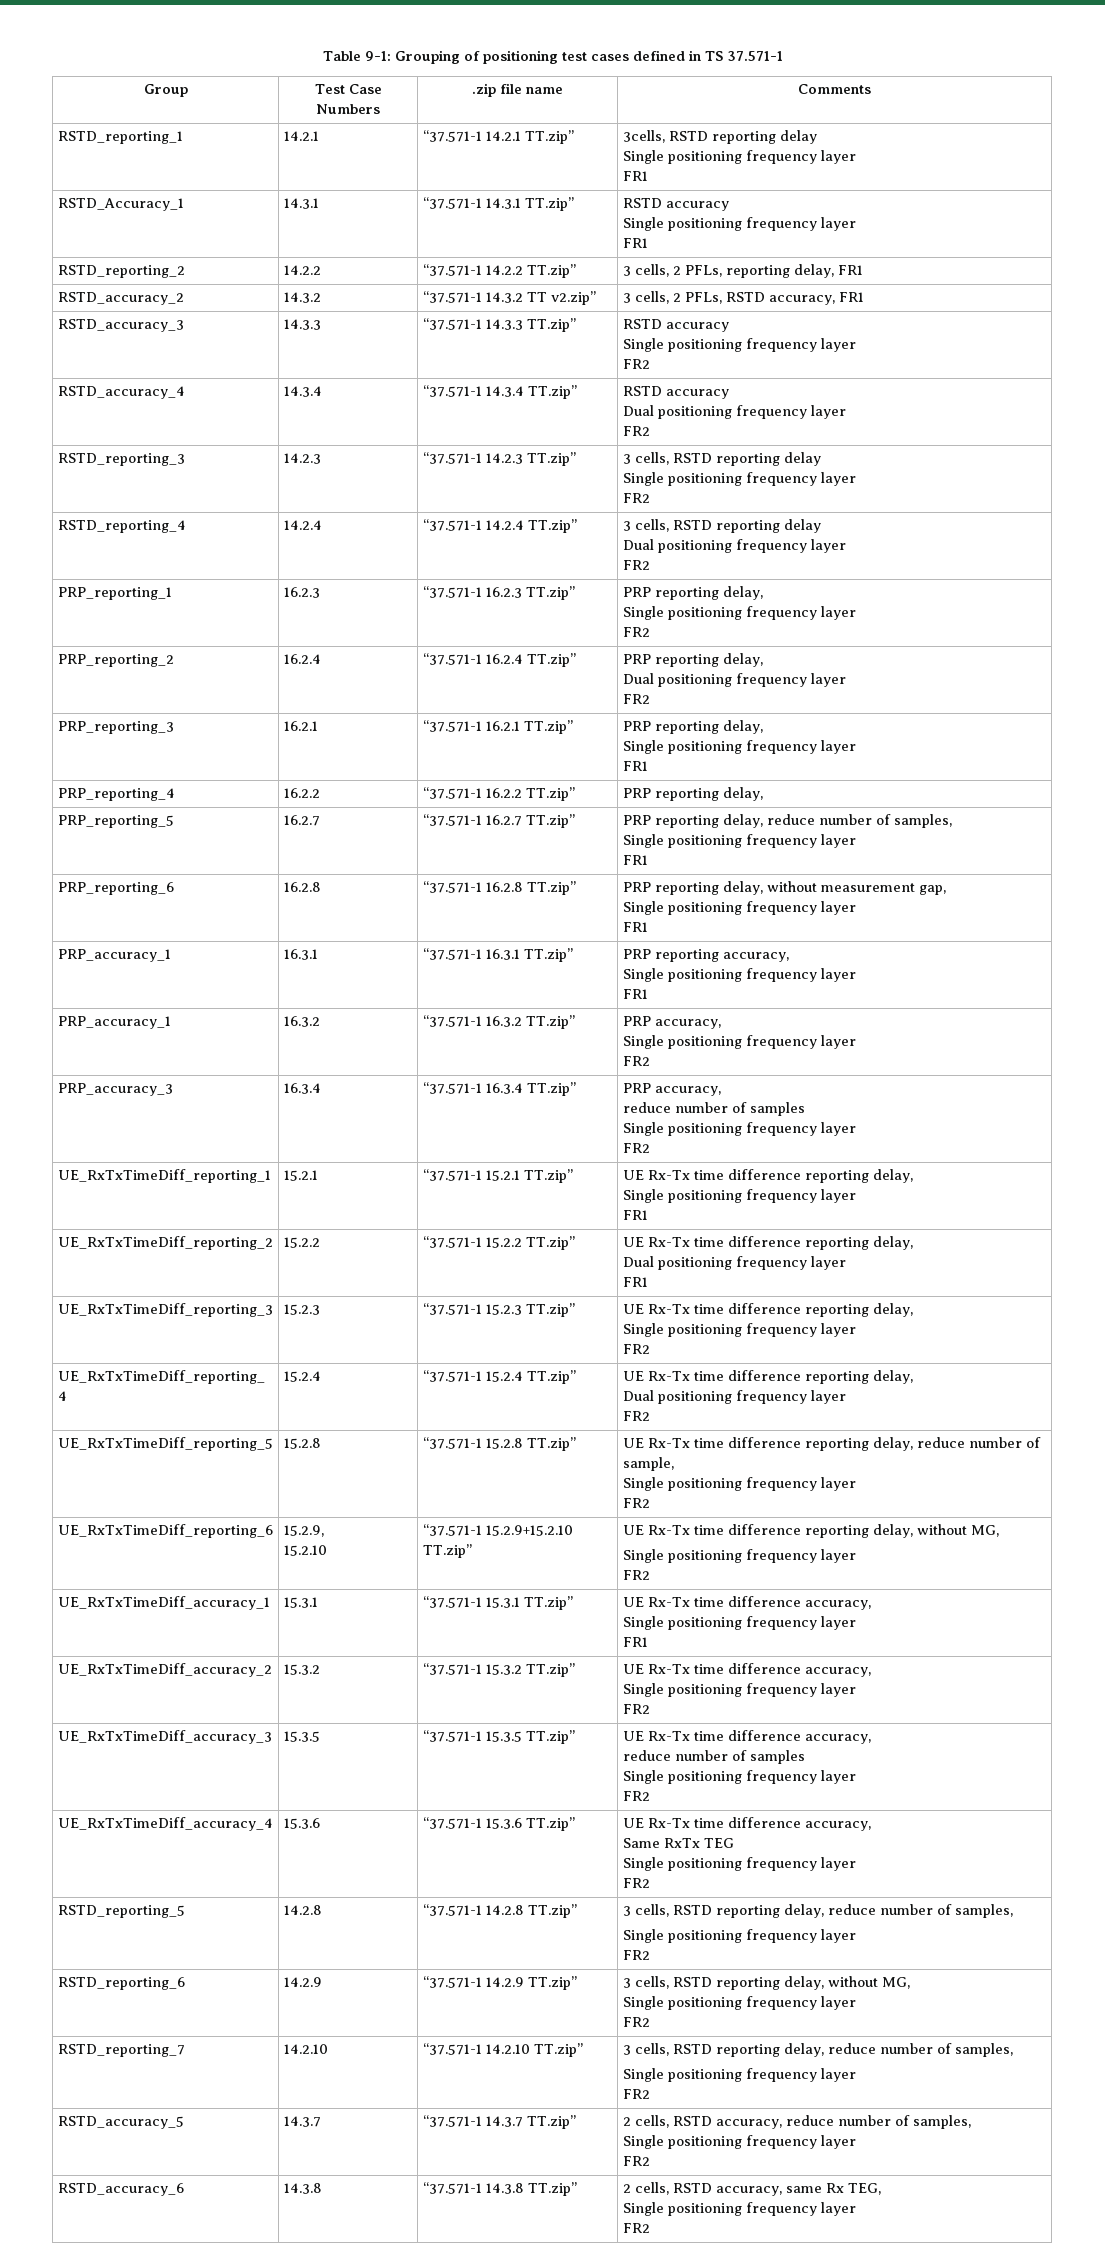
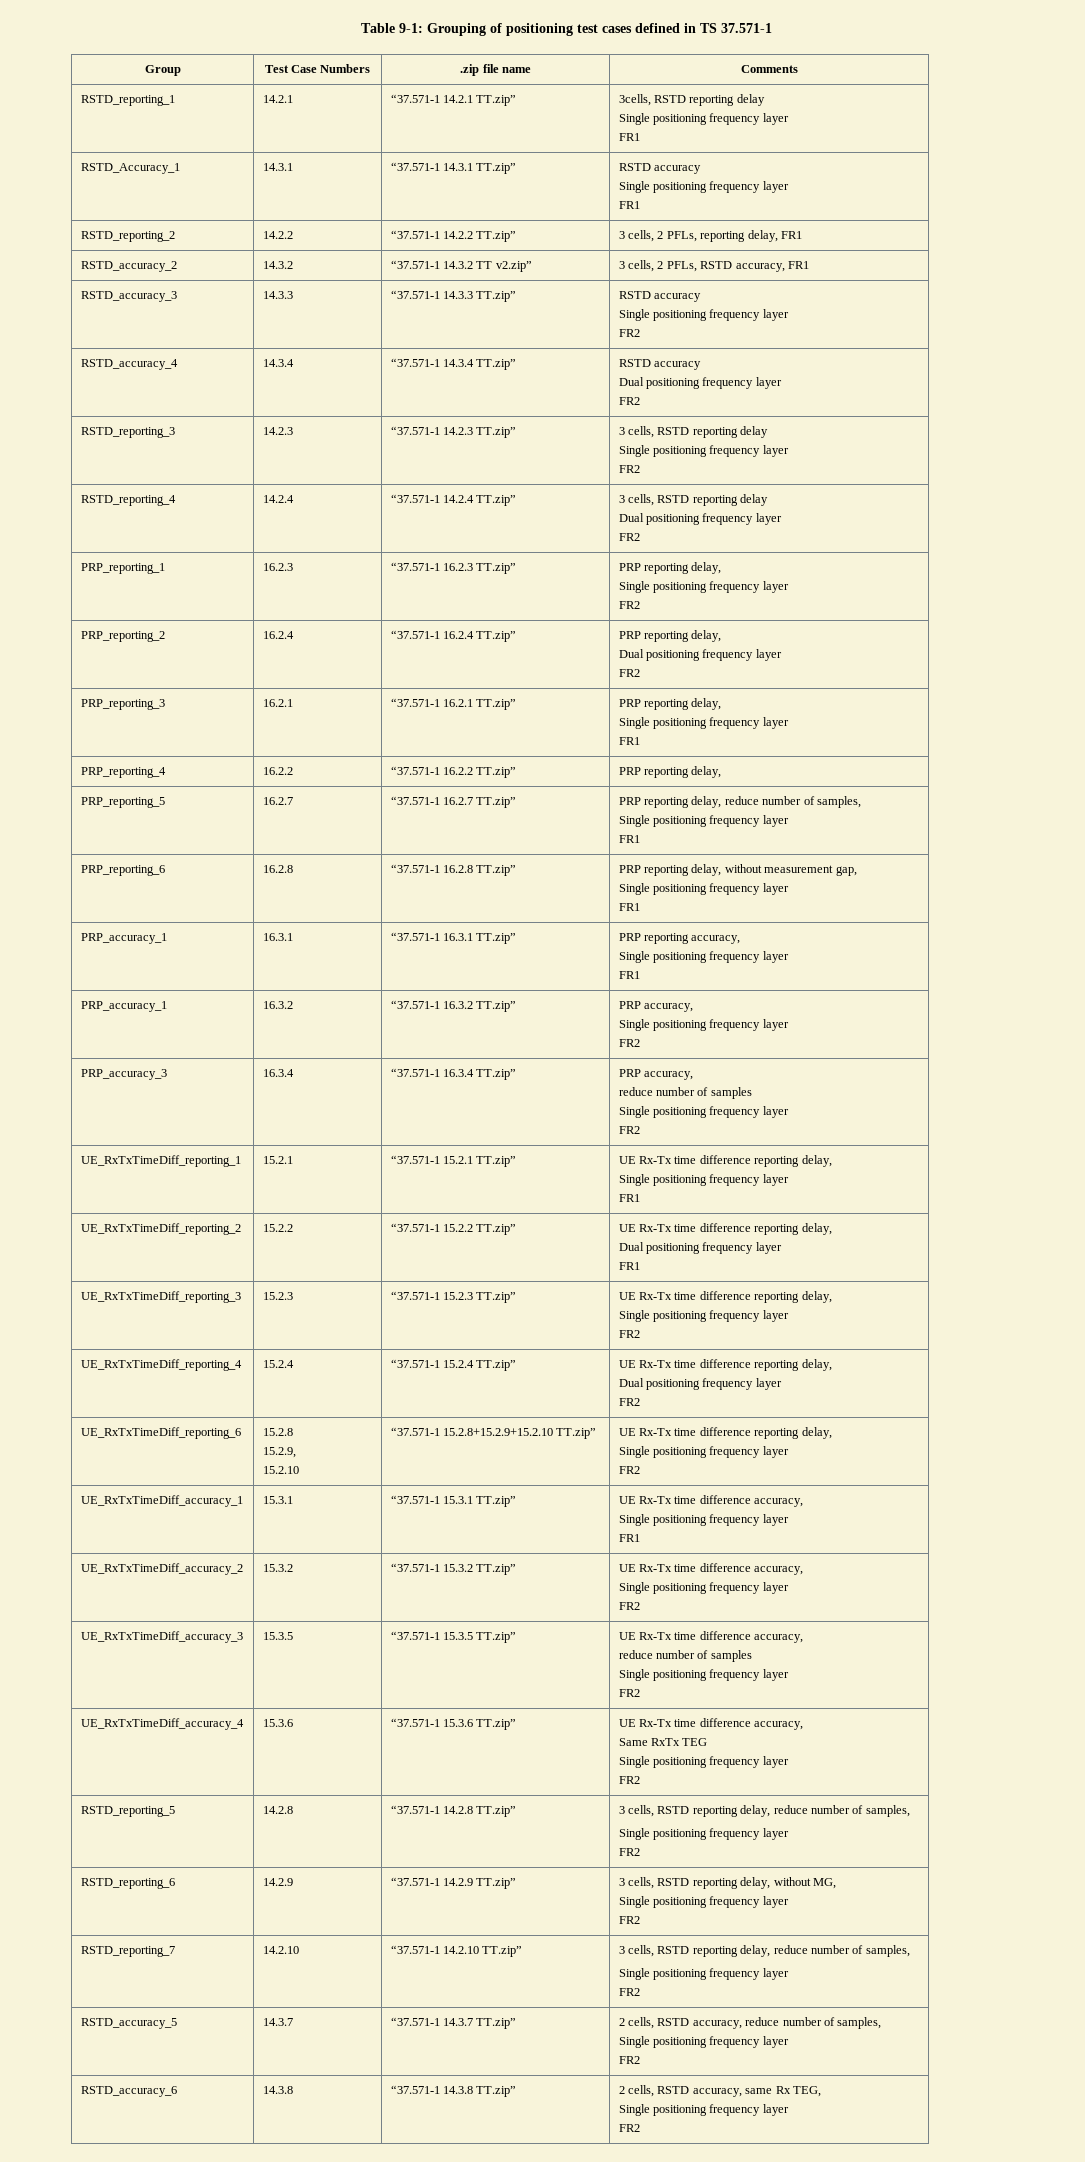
[57,1437,273,1451] [283,1438,321,1449] [422,1437,576,1451] [622,1437,1041,1451] [622,1457,674,1471] [622,1477,856,1491] [622,1498,650,1508] [57,1524,273,1538] [283,1525,324,1537] [283,1545,327,1556] [422,1524,573,1536] [422,1544,472,1558] [622,1524,999,1538] UE_RxTxTimeDiff_reporting_5 | 15.2.8 | “37.571-1 15.2.8 TT.zip” | UE Rx-Tx time difference reporting delay, reduce number of sample, // Single positioning frequency layer // FR2 // UE_RxTxTimeDiff_reporting_6 | 15.2.9, // 15.2.10 | “37.571-1 15.2.9+15.2.10 TT.zip” | UE Rx-Tx time difference reporting delay, without MG, -> [80,1427,241,1439] [262,1428,293,1436] [262,1447,296,1458] [262,1466,299,1474] [390,1427,597,1439] [618,1427,832,1439] UE_RxTxTimeDiff_reporting_6 | 15.2.8 // 15.2.9, // 15.2.10 | “37.571-1 15.2.8+15.2.9+15.2.10 TT.zip” | UE Rx-Tx time difference reporting delay,

